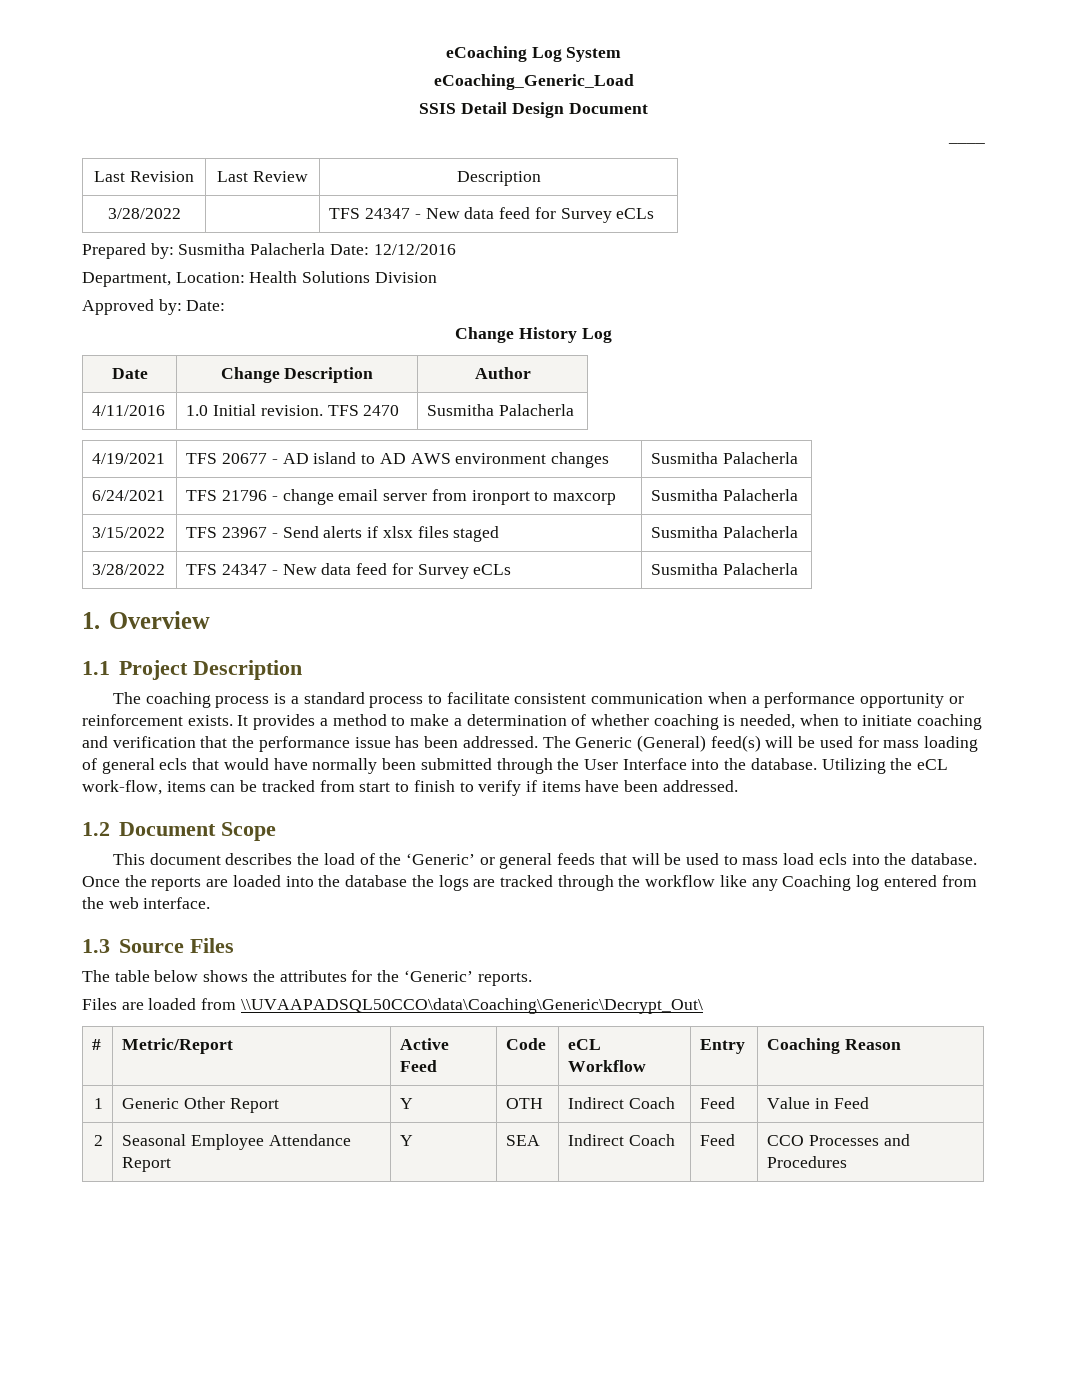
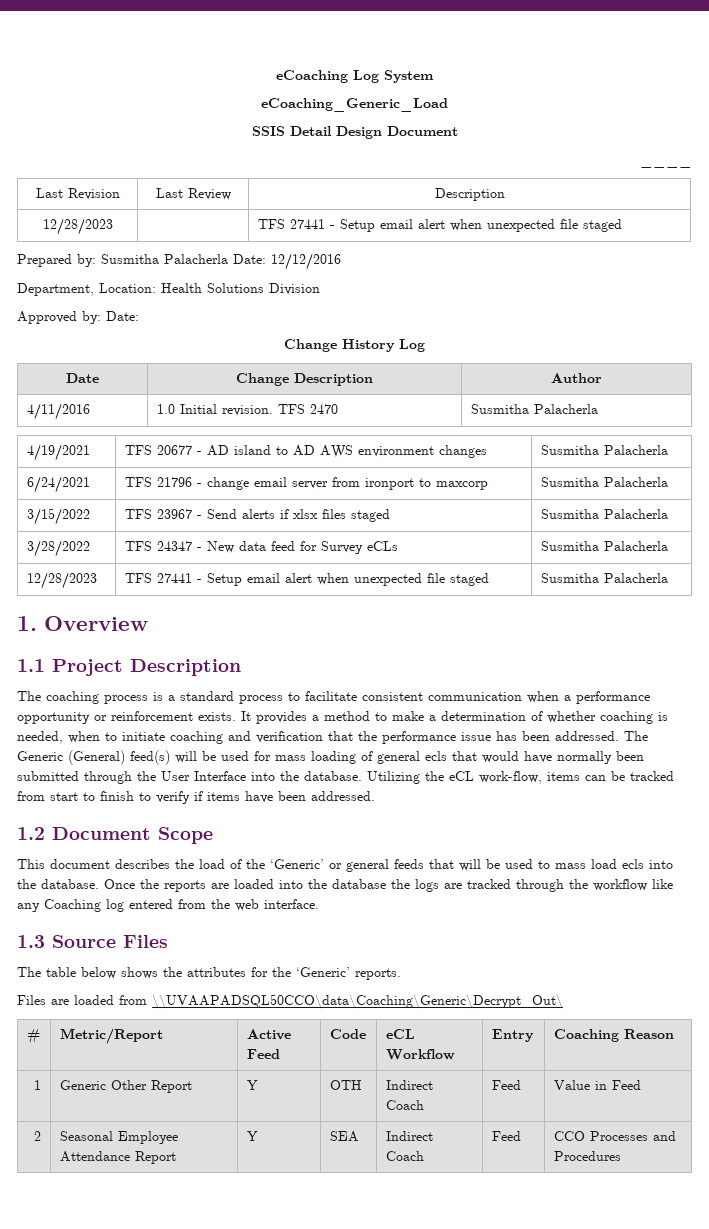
[107,208,181,219] [329,207,655,223] 3/28/2022 | | TFS 24347 - New data feed for Survey eCLs -> [42,218,113,235] [257,219,622,232] 12/28/2023 | | TFS 27441 - Setup email alert when unexpected file staged
(799, 569) none -> [26,572,97,589] [124,573,489,586] [540,573,668,583] // 12/28/2023 | TFS 27441 - Setup email alert when unexpected file staged | Susmitha Palacherla

